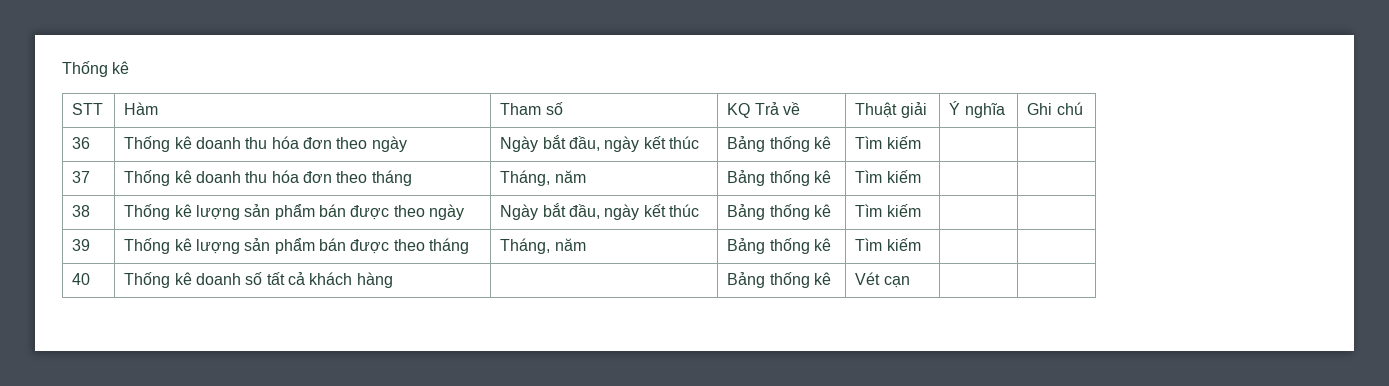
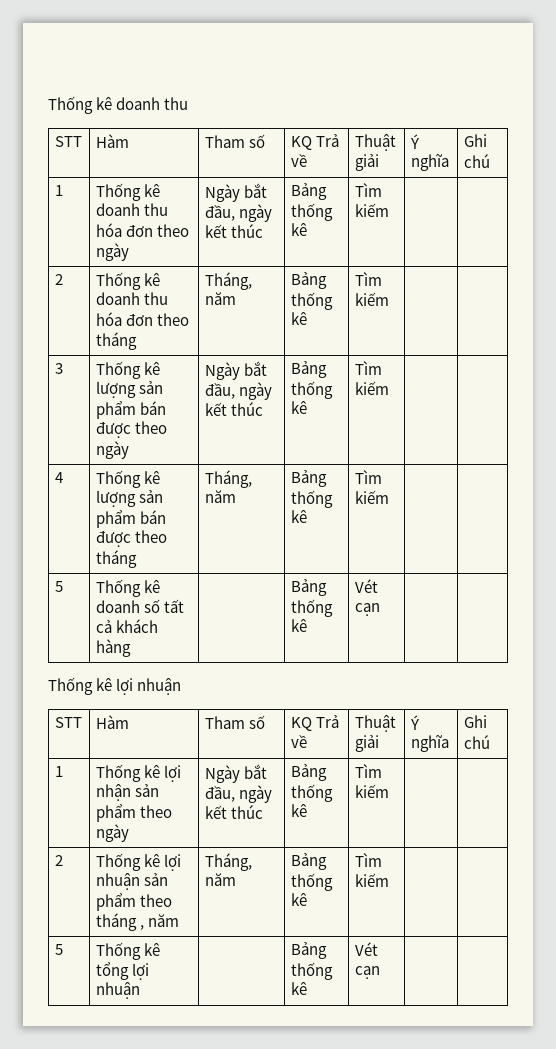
[62,61,130,77] Thống kê -> [48,96,189,114] Thống kê doanh thu
[72,137,91,149] 36 -> [54,185,63,196] 1
[72,171,91,183] 37 -> [54,274,63,285] 2
[72,205,91,217] 38 -> [54,363,63,374] 3
[72,239,91,251] 39 -> [54,472,63,483] 4
[72,273,91,285] 40 -> [54,581,63,592] 5
(910, 282) none -> [48,677,182,695] [54,717,82,728] [95,715,129,729] [204,715,265,729] [290,715,339,731] [290,735,307,748] [354,715,396,732] [354,735,379,752] [409,715,419,730] [410,735,449,752] [463,715,487,728] [463,735,490,749] [54,766,63,777] [95,764,181,782] [95,784,159,801] [95,804,172,822] [95,824,129,842] [204,764,267,783] [204,785,272,803] [204,805,263,819] [290,764,327,781] [290,784,333,802] [290,804,307,817] [354,764,382,778] [354,784,389,798] [54,855,63,866] [95,853,181,871] [95,873,168,890] [95,893,172,911] [95,913,179,931] [204,853,252,871] [204,873,236,886] [290,853,327,870] [290,873,333,891] [290,893,307,906] [354,853,382,867] [354,873,389,887] [54,944,63,955] [95,942,160,960] [95,962,149,980] [95,982,140,999] [290,942,327,959] [290,962,333,980] [290,982,307,995] [354,942,378,956] [354,966,380,979] // Thống kê lợi nhuận // STT | Hàm | Tham số | KQ Trả về | Thuật giải | Ý nghĩa | Ghi chú // 1 | Thống kê lợi nhận sản phẩm theo ngày | Ngày bắt đầu, ngày kết thúc | Bảng thống kê | Tìm kiếm | | // 2 | Thống kê lợi nhuận sản phẩm theo tháng , năm | Tháng, năm | Bảng thống kê | Tìm kiếm | | // 5 | Thống kê tổng lợi nhuận | | Bảng thống kê | Vét cạn | |

